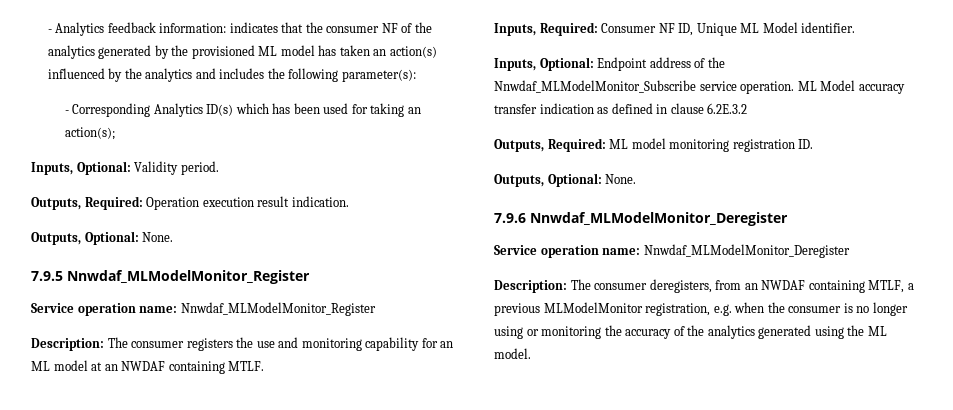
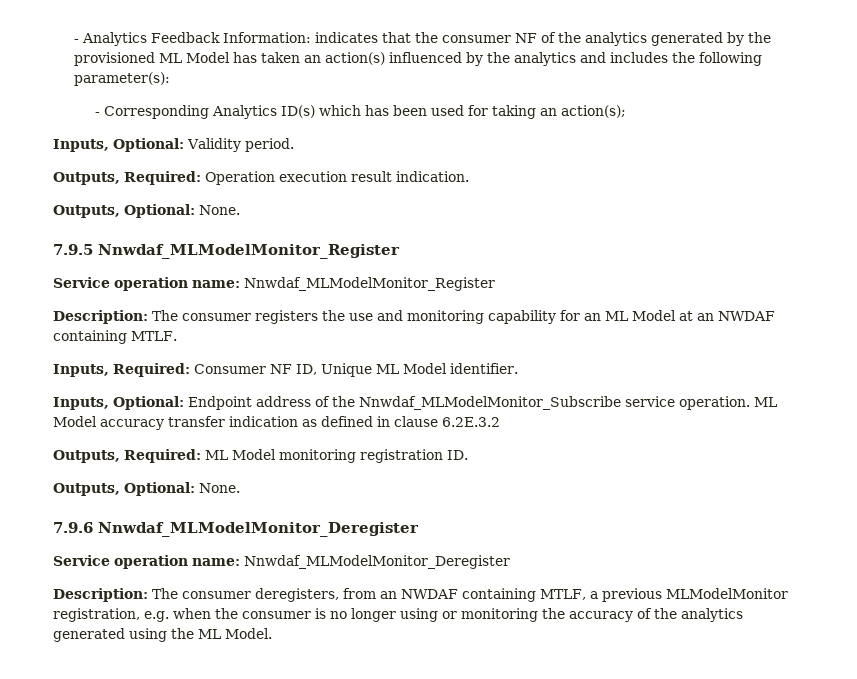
[107,22,227,33] feedback information: -> [150,32,311,43] Feedback Information:
[280,45,315,56] model -> [185,52,230,63] Model
[53,360,88,371] model -> [632,310,676,321] Model
[631,138,666,149] model -> [232,449,276,460] Model
[494,348,531,359] model. -> [225,628,272,639] Model.

